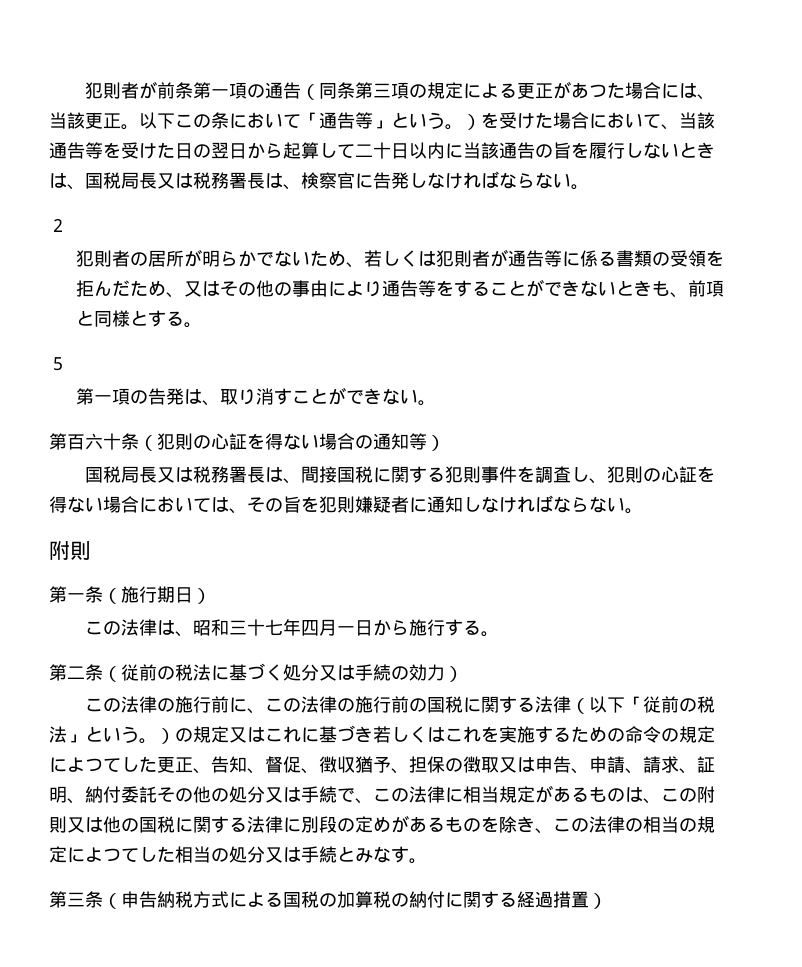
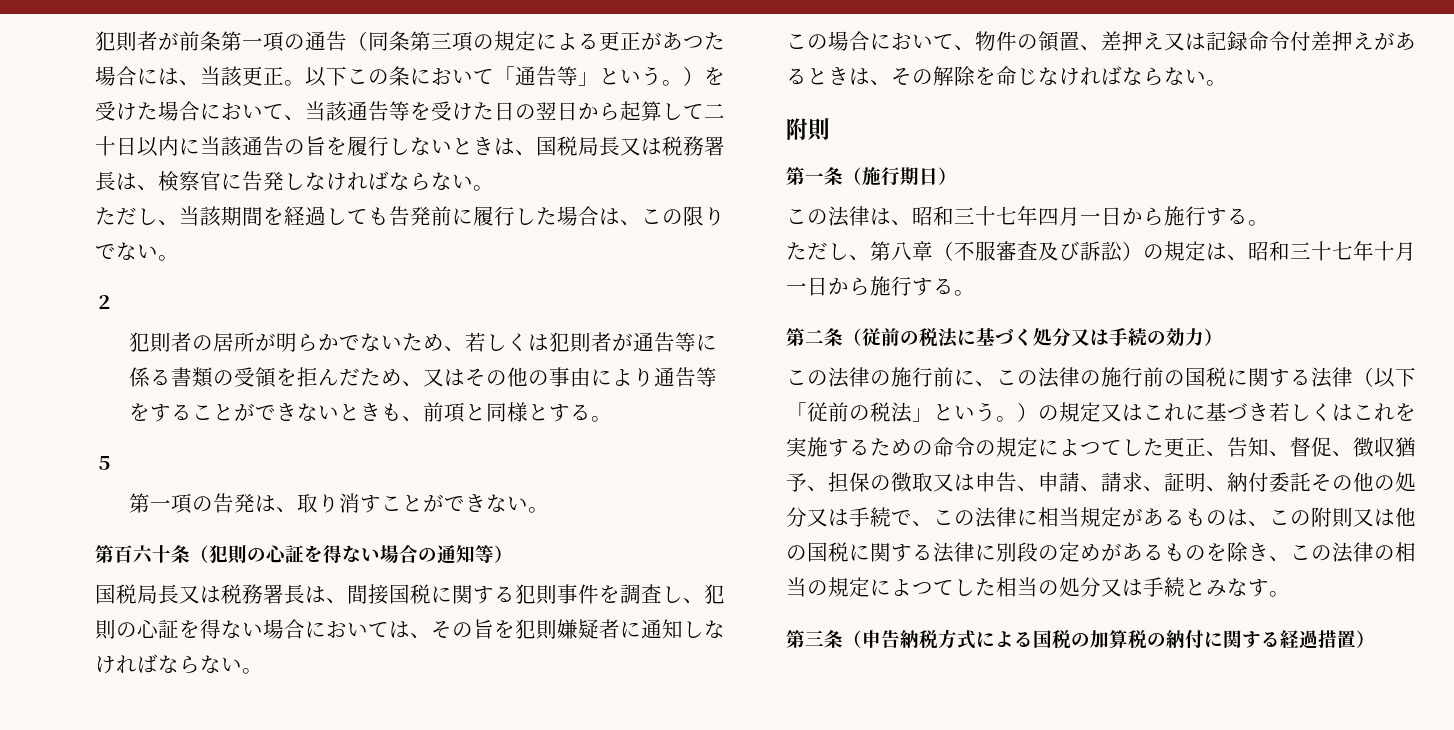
(589, 187) none -> [95,206,725,227] [95,242,179,261] // ただし、当該期間を経過しても告発前に履行した場合は、この限りでない。
(643, 511) none -> [786,31,1416,52] [786,66,1227,86] // この場合において、物件の領置、差押え又は記録命令付差押えがあるときは、その解除を命じなければならない。
(500, 634) none -> [786,241,1416,262] [786,276,975,296] // ただし、第八章（不服審査及び訴訟）の規定は、昭和三十七年十月一日から施行する。

